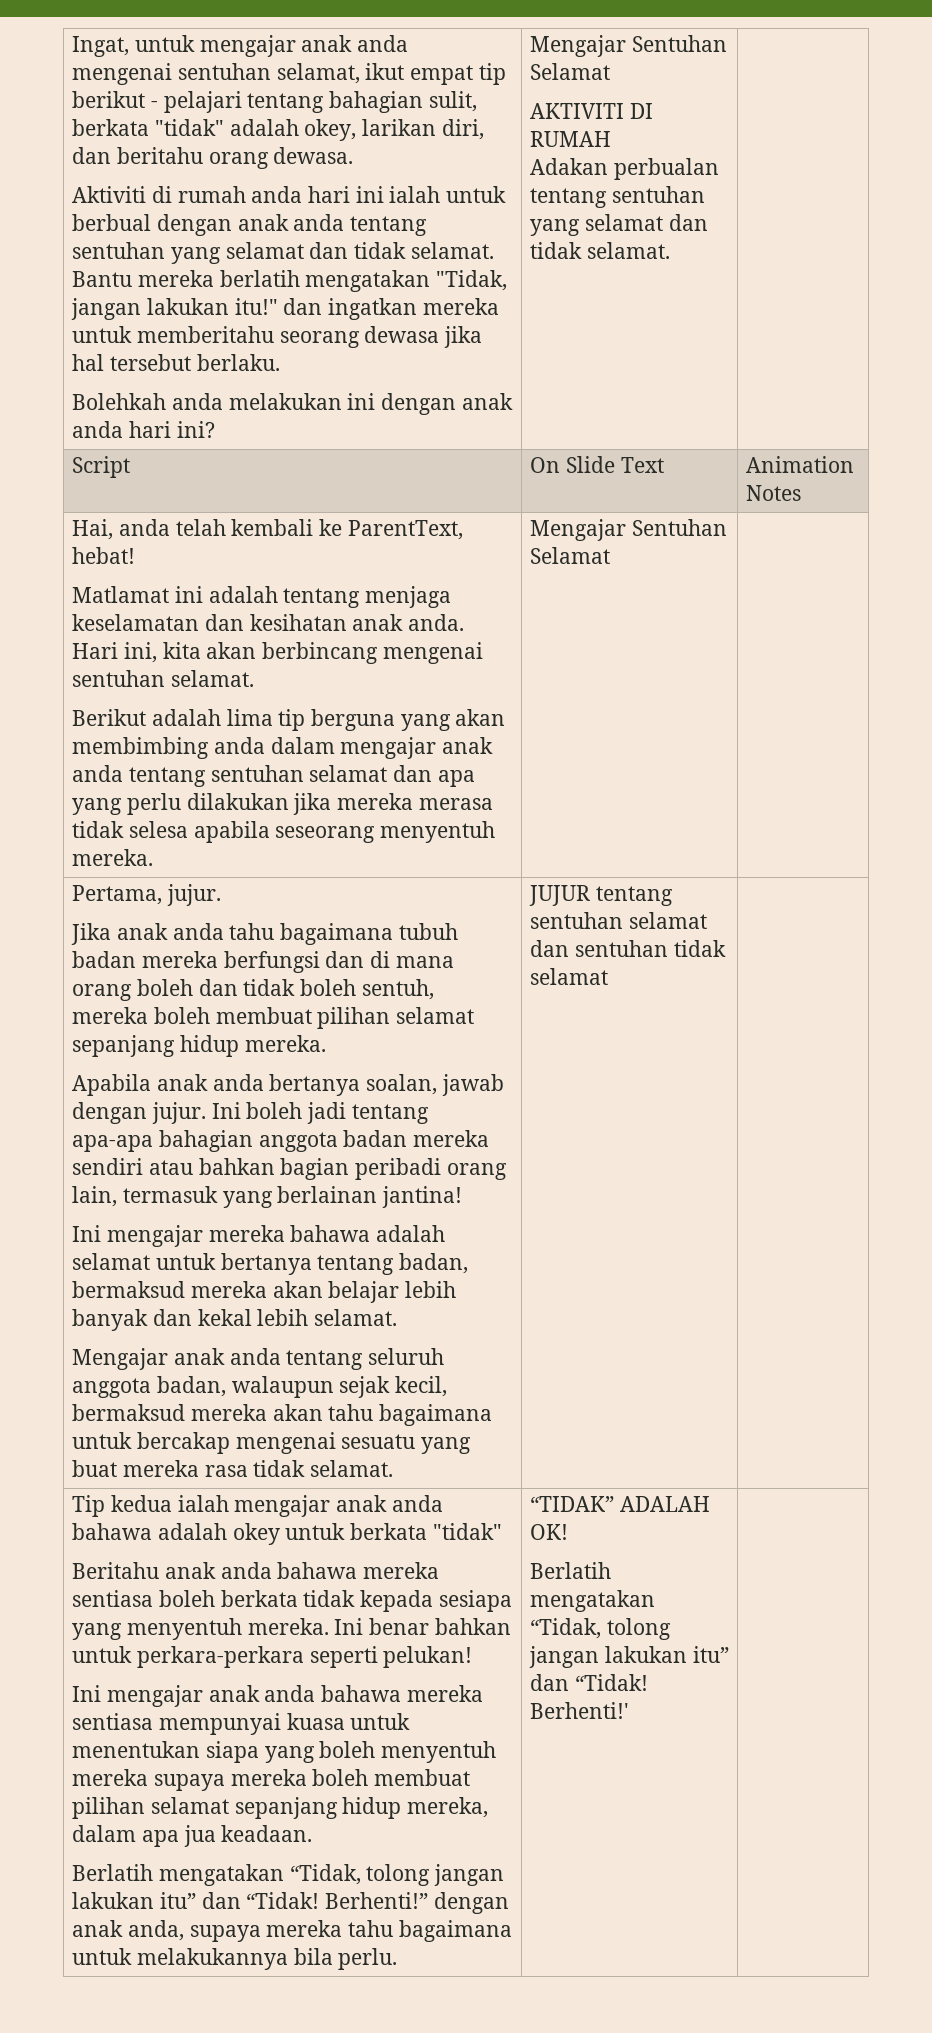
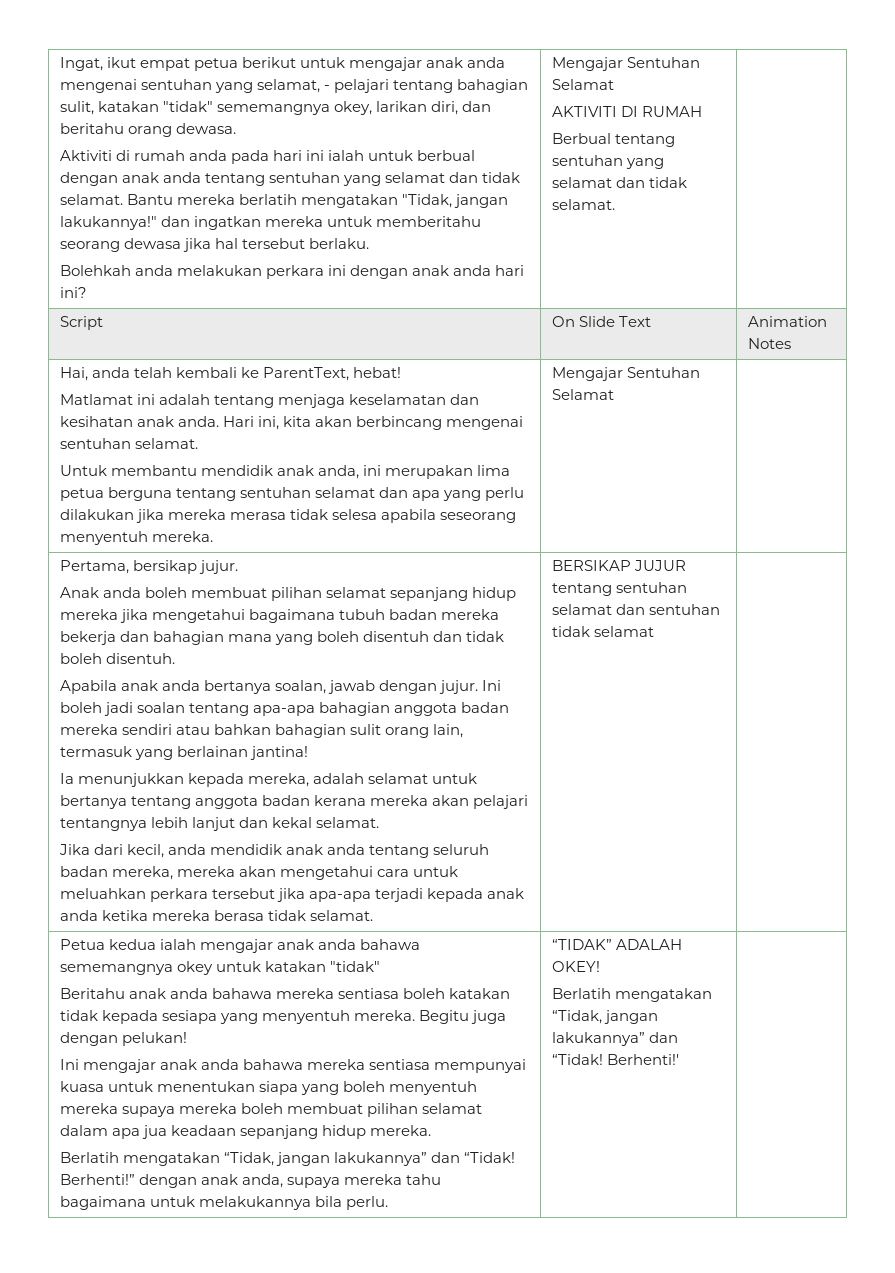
(130, 46) none -> [106,57,296,71] ikut empat petua berikut
[276,63,506,85] [72,91,146,108] selamat, ikut empat tip berikut -> [214,79,320,93] yang selamat,
[72,119,299,136] berkata "tidak" adalah -> [97,101,330,115] katakan "tidak" sememangnya
(303, 194) none -> [230,150,269,164] pada
[146,298,278,315] lakukan itu!" -> [59,216,157,230] lakukannya!"
(342, 401) none -> [265,265,324,279] perkara
[530,158,719,180] Adakan perbualan -> [551,133,611,144] Berbual
[72,709,506,731] [72,737,493,759] [72,765,124,782] Berikut adalah lima tip berguna yang akan membimbing anda dalam mengajar anak anda -> [59,465,511,479] [59,487,172,501] Untuk membantu mendidik anak anda, ini merupakan lima petua berguna
(163, 895) none -> [132,560,197,574] bersikap
[71,923,458,945] [72,951,454,973] [72,979,434,1001] [72,1007,474,1029] [72,1035,326,1057] Jika anak anda tahu bagaimana tubuh badan mereka berfungsi dan di mana orang boleh dan tidak boleh sentuh, mereka boleh membuat pilihan selamat sepanjang hidup mereka. -> [59,587,517,601] [59,609,500,623] [59,631,505,645] [59,653,175,664] Anak anda boleh membuat pilihan selamat sepanjang hidup mereka jika mengetahui bagaimana tubuh badan mereka bekerja dan bahagian mana yang boleh disentuh dan tidak boleh disentuh.
(346, 1113) none -> [136,702,185,713] soalan
[280,1158,441,1180] bagian peribadi -> [274,724,381,738] bahagian sulit
[72,1225,371,1247] Ini mengajar mereka bahawa -> [59,773,309,787] Ia menunjukkan kepada mereka,
[398,1253,468,1274] [72,1281,456,1303] [72,1309,149,1331] badan, bermaksud mereka akan belajar lebih banyak -> [194,795,529,809] [59,817,235,831] anggota badan kerana mereka akan pelajari tentangnya lebih lanjut
[257,1309,397,1326] [72,1348,444,1370] [72,1376,447,1398] [72,1404,492,1426] [72,1432,471,1454] [72,1460,393,1477] lebih selamat. // Mengajar anak anda tentang seluruh anggota badan, walaupun sejak kecil, bermaksud mereka akan tahu bagaimana untuk bercakap mengenai sesuatu yang buat mereka rasa tidak selamat. | -> [315,817,379,828] [58,844,490,858] [59,866,459,880] [59,888,525,902] [59,910,373,921] [551,560,631,571] selamat. // Jika dari kecil, anda mendidik anak anda tentang seluruh badan mereka, mereka akan mengetahui cara untuk meluahkan perkara tersebut jika apa-apa terjadi kepada anak anda ketika mereka berasa tidak selamat. | BERSIKAP
[72,1495,106,1517] Tip -> [59,939,105,950] Petua
[157,1523,227,1540] adalah -> [59,964,173,975] sememangnya
[349,1523,427,1540] berkata -> [264,961,326,972] katakan
[220,1590,298,1607] berkata -> [449,988,511,999] katakan
[334,1618,511,1635] [72,1646,378,1668] Ini benar bahkan untuk perkara-perkara seperti -> [419,1010,507,1024] [59,1032,118,1046] Begitu juga dengan
[234,1797,488,1819] [72,1825,313,1847] [72,1864,504,1886] [72,1892,196,1909] sepanjang hidup mereka, dalam apa jua keadaan. // Berlatih mengatakan “Tidak, tolong jangan lakukan itu” -> [59,1125,432,1139] [59,1152,427,1166] dalam apa jua keadaan sepanjang hidup mereka. // Berlatih mengatakan “Tidak, jangan lakukannya”
[530,1524,569,1540] [530,1562,612,1579] [530,1590,656,1612] [530,1618,671,1640] [529,1646,729,1668] OK! // Berlatih mengatakan “Tidak, tolong jangan lakukan itu” -> [551,961,600,972] [551,988,712,1002] [551,1010,658,1024] [551,1032,645,1046] OKEY! // Berlatih mengatakan “Tidak, jangan lakukannya”

